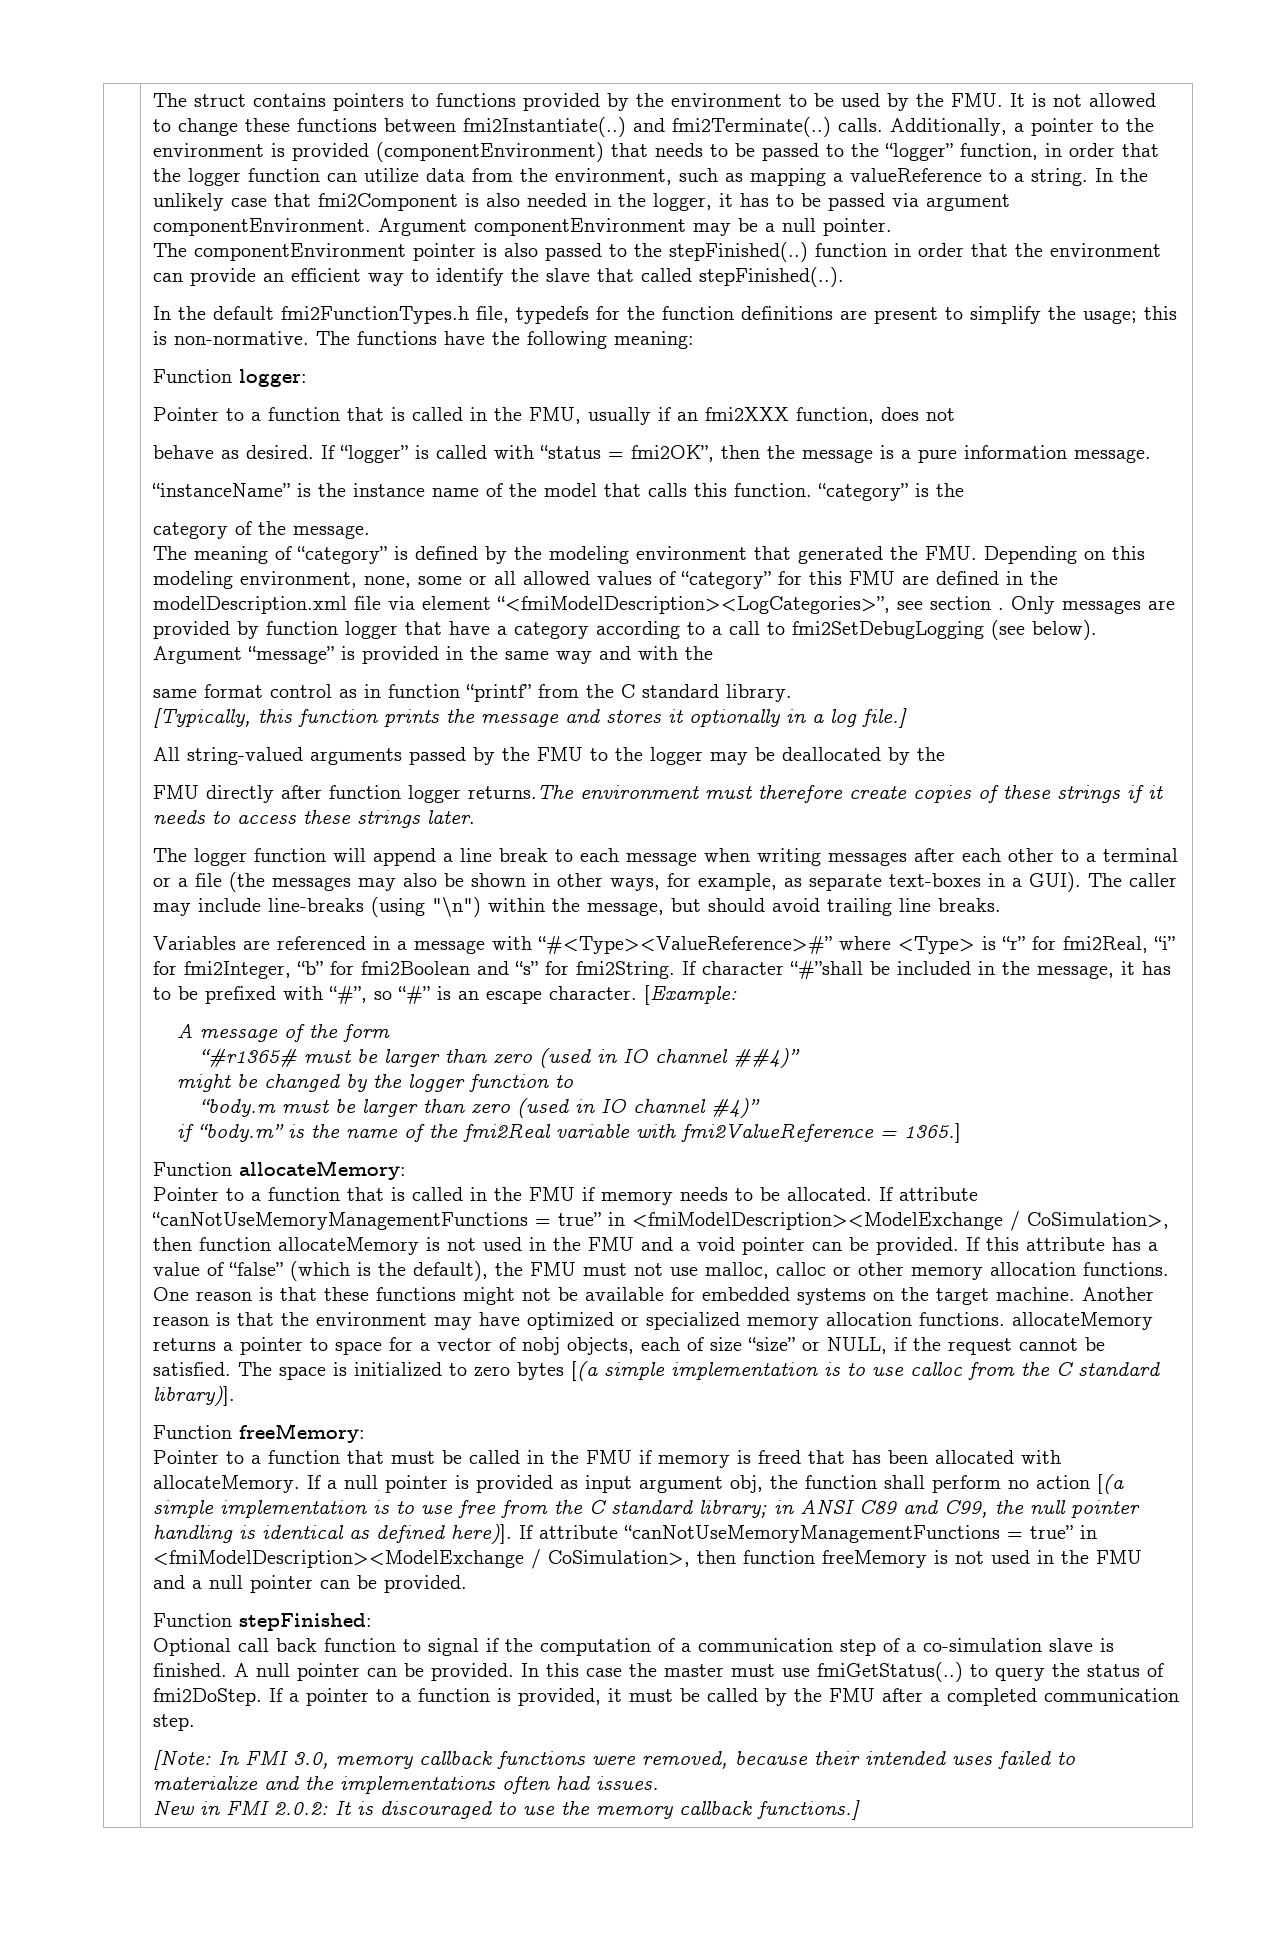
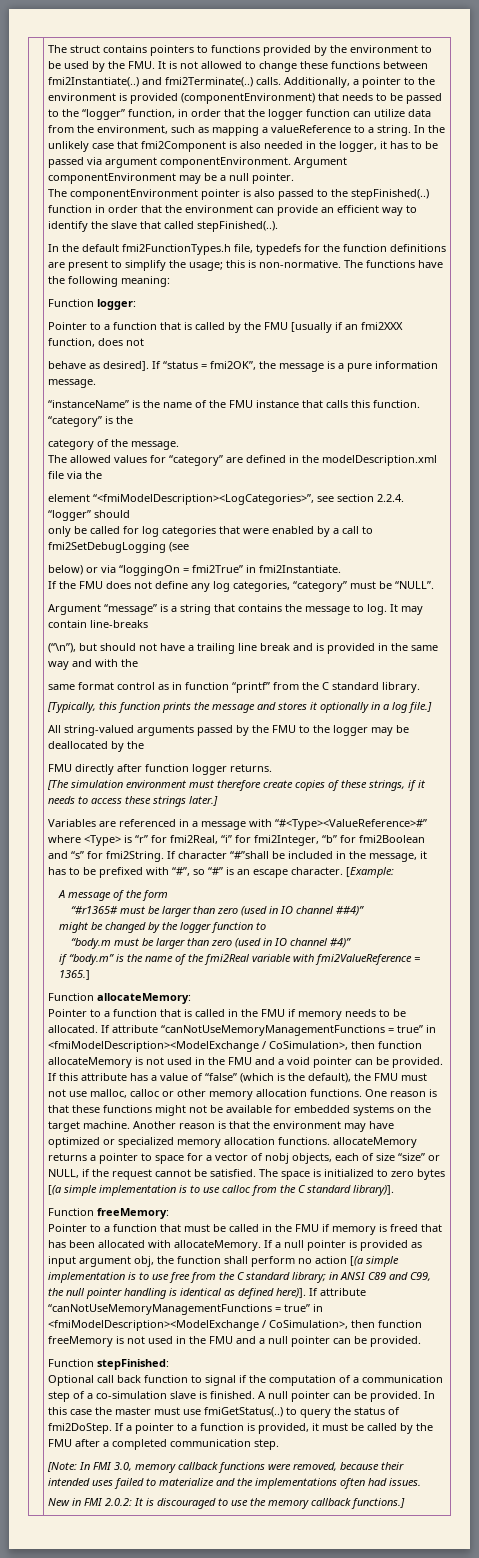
[470,407,652,425] in the FMU, usually -> [227,322,332,333] by the FMU [usually
[246,445,535,463] desired. If “logger” is called with -> [102,361,161,371] desired]. If
[721,445,761,459] then -> (256, 365) none
[353,483,598,497] instance name of the model -> [162,400,299,408] name of the FMU instance
[194,546,1146,564] [153,571,896,589] meaning of “category” is defined by the modeling environment that generated the FMU. Depending on this modeling environment, none, some or all allowed values of “category” for this FMU -> [69,455,223,466] allowed values for “category”
(416, 603) none -> [84,471,102,479] the //
[998,596,1176,614] [153,621,706,639] . Only messages are provided by function logger that have a category according to -> [376,494,404,502] [47,510,130,521] [47,526,330,537] 2.2.4. “logger” should // only be called for log categories that were enabled by
[1032,620,1098,640] [153,646,335,664] below). Argument “message” -> [47,565,341,576] [47,581,434,592] [47,604,423,615] [47,620,148,628] [47,643,313,654] // below) or via “loggingOn = fmi2True” in fmi2Instantiate. // If the FMU does not define any log categories, “category” must be “NULL”. // Argument “message” is a string that contains the message to log. It may contain line-breaks // (“\n”), but should not have a trailing line break and
[468,785,575,799] returns.The -> [229,764,272,772] [46,780,123,790] returns. // [The simulation
[1057,785,1121,803] strings -> [368,780,405,791] strings,
[427,810,476,824] [153,848,1179,866] [153,872,1178,892] [153,897,1002,917] later. // The logger function will append a line break to each message when writing messages after each other to a terminal or a file (the messages may also be shown in other ways, for example, as separate text-boxes in a GUI). The caller may include line-breaks (using "\n") within the message, but should avoid trailing line breaks. -> [188,796,218,806] later.]

